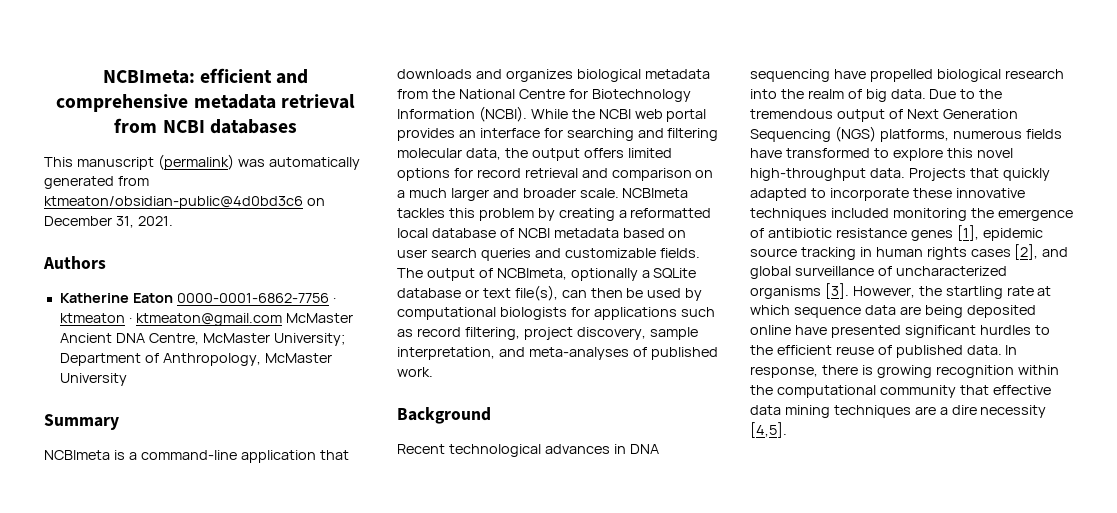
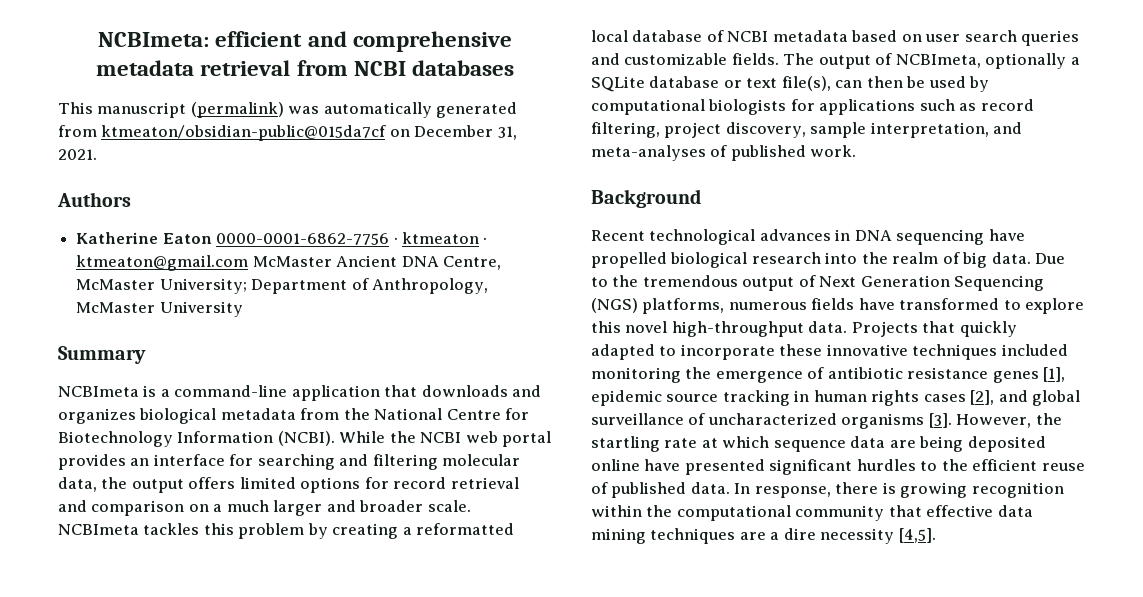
[44,196,303,209] ktmeaton/obsidian-public@4d0bd3c6 -> [101,125,387,141] ktmeaton/obsidian-public@015da7cf

